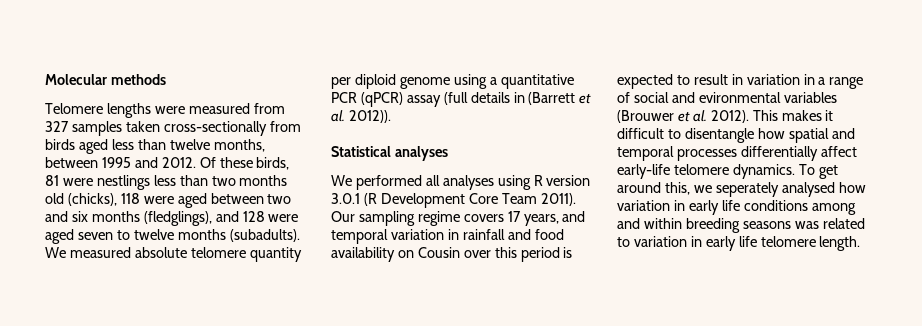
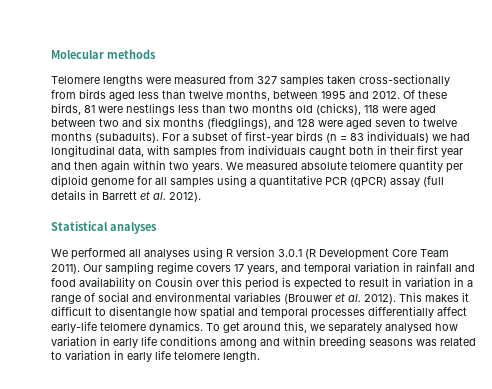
(300, 235) none -> [162,131,470,143] [51,145,463,158] [51,160,223,172] For a subset of first-year birds (n = 83 individuals) we had longitudinal data, with samples from individuals caught both in their first year and then again within two years.
(450, 83) none -> [137,176,214,188] for all samples
[528,92,592,105] [331,110,391,123] (Barrett et al. 2012)). -> [102,191,201,202] Barrett et al. 2012).
[698,92,781,103] evironmental -> [155,292,231,302] environmental
[715,182,779,197] seperately -> [328,322,382,334] separately

